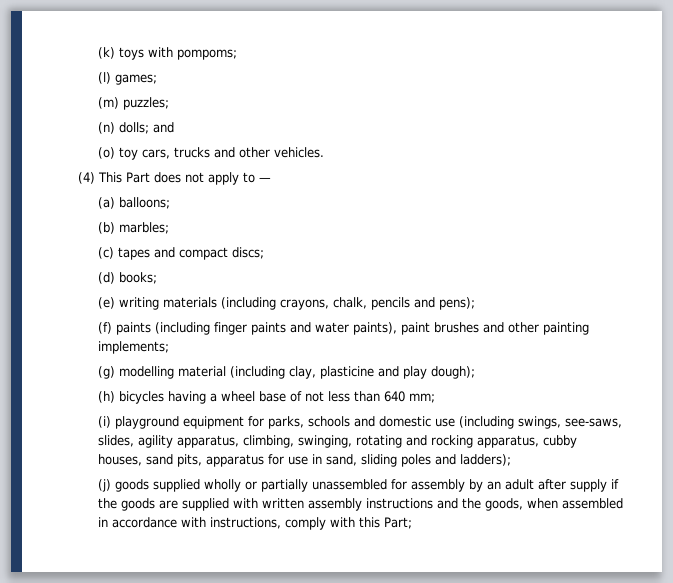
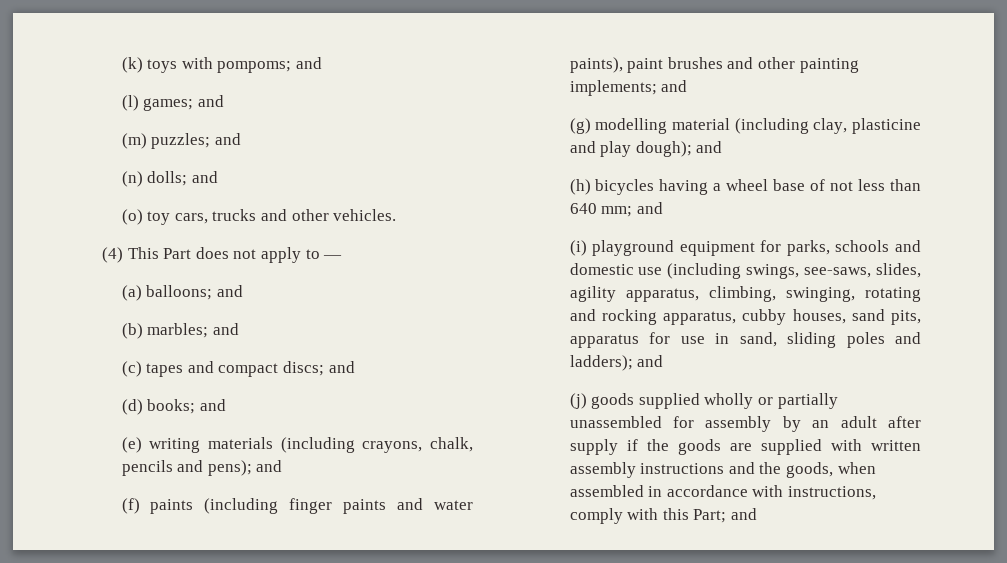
(238, 54) none -> [295,57,322,69] and
(158, 79) none -> [197,95,224,107] and
(170, 103) none -> [214,133,241,145] and
(171, 203) none -> [216,285,243,297] and
(170, 228) none -> [212,323,239,335] and
(265, 253) none -> [328,361,355,373] and
(158, 278) none -> [199,399,226,411] and
(476, 303) none -> [256,460,283,472] and
(170, 347) none -> [661,80,688,92] and
(476, 372) none -> [696,141,723,153] and
(436, 398) none -> [636,202,663,214] and
(512, 460) none -> [637,355,664,367] and
(413, 523) none -> [730,508,757,520] and

